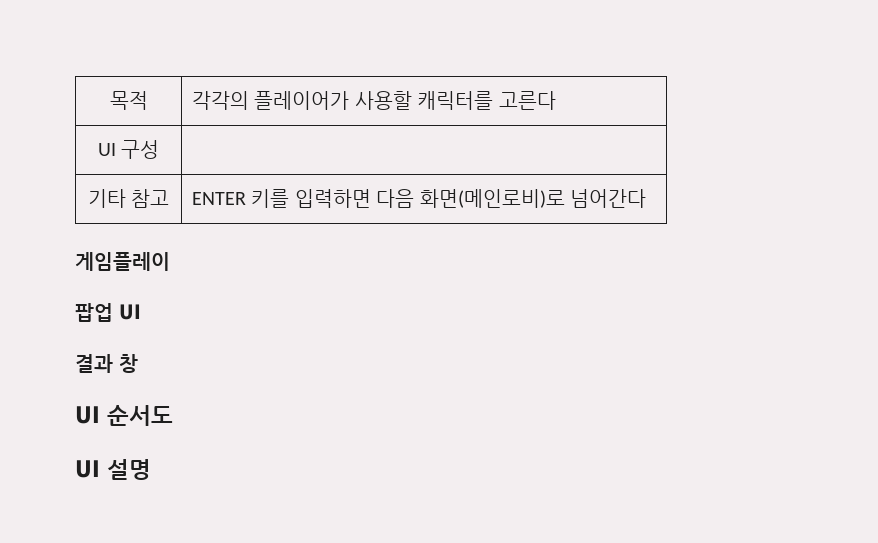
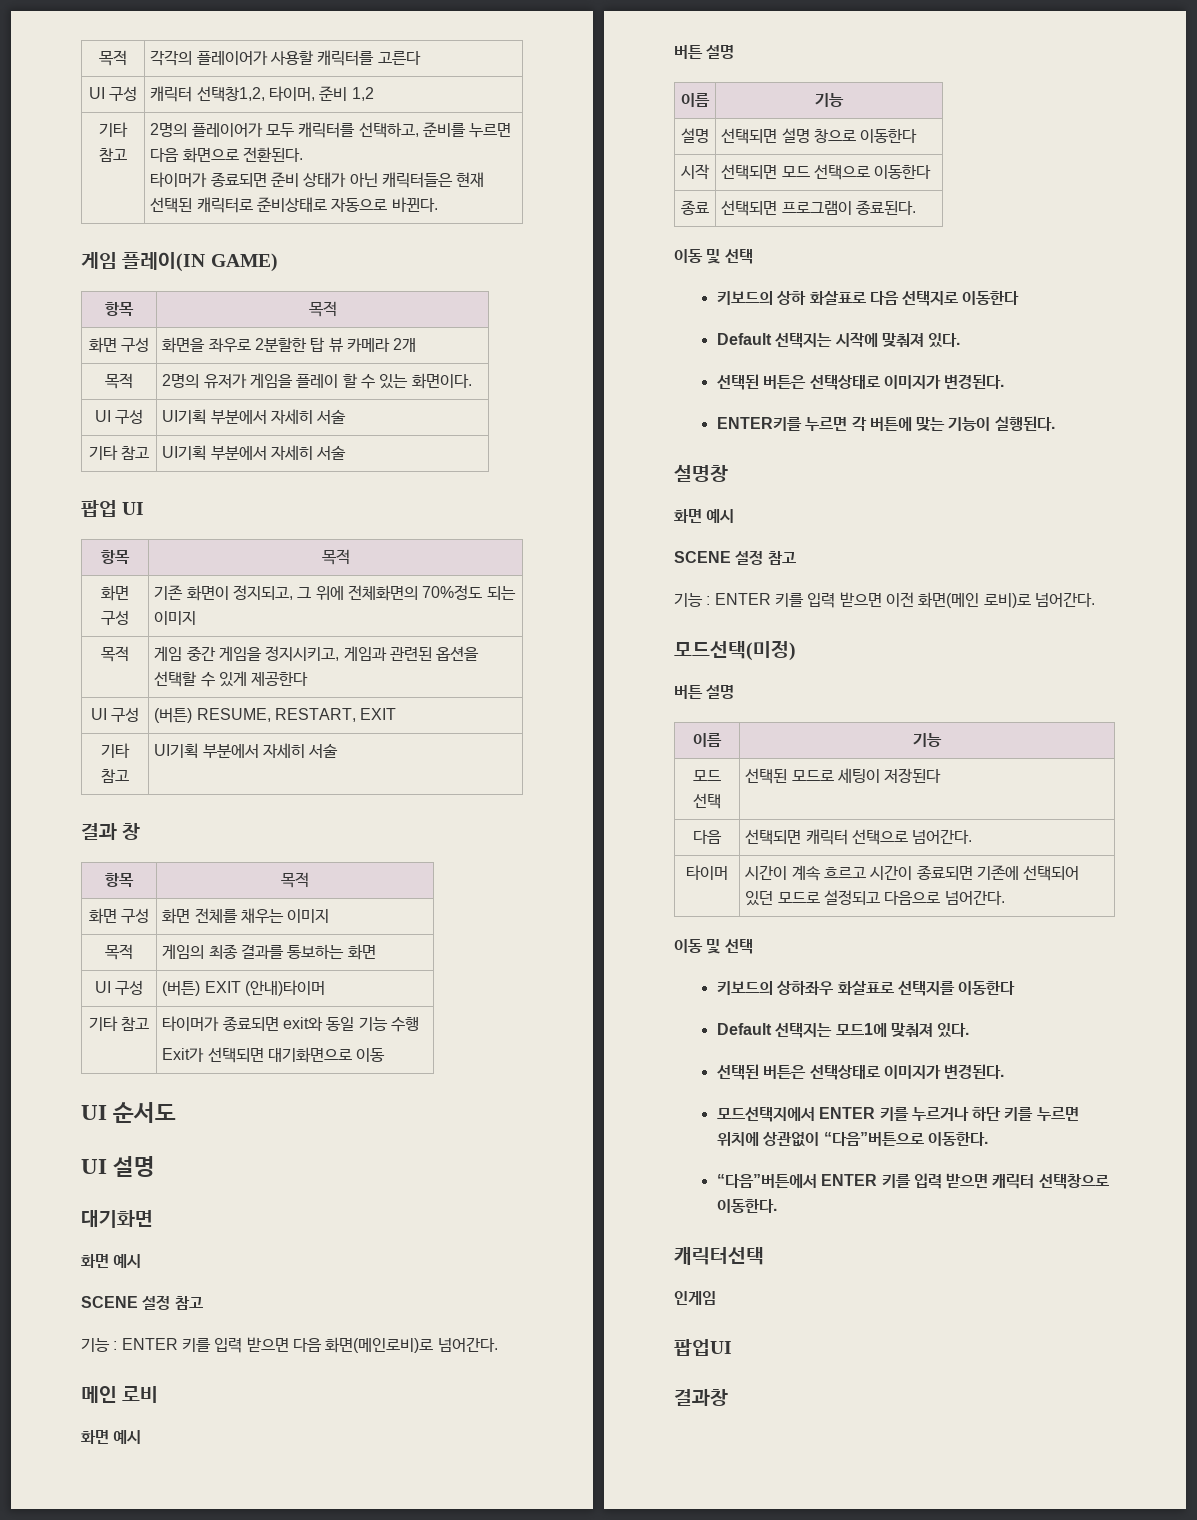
[87,189,170,208] [192,189,647,208] [75,252,170,271] [75,303,141,322] [75,354,138,373] [75,405,173,426] [75,459,151,480] // 기타 참고 | ENTER 키를 입력하면 다음 화면(메인로비)로 넘어간다 // 게임플레이 // 팝업 UI // 결과 창 // UI 순서도 // UI 설명 -> [150,86,374,102] [99,122,128,137] [99,148,127,162] [150,122,512,138] [150,147,304,163] [150,172,485,188] [150,197,438,213] [81,252,278,272] [105,302,134,316] [308,301,337,317] [88,337,150,353] [162,337,417,353] [105,373,133,389] [162,373,472,389] [94,409,144,424] [162,409,347,424] [88,445,150,460] [162,445,347,460] [81,500,145,517] [101,550,130,564] [321,549,350,565] [101,585,129,601] [101,610,129,625] [154,585,516,601] [154,611,197,625] [101,646,129,662] [154,646,480,661] [154,671,309,687] [90,707,140,722] [154,708,397,723] [101,743,130,758] [101,769,129,783] [154,743,339,758] [81,823,141,840] [105,873,134,887] [281,872,309,888] [88,908,150,924] [162,908,330,924] [105,944,133,960] [162,944,376,960] [94,980,144,995] [162,980,326,996] [88,1016,150,1031] [162,1016,420,1032] [162,1047,386,1063] [81,1102,177,1123] [81,1156,156,1177] [81,1210,153,1228] [81,1254,142,1268] [81,1295,203,1310] [81,1337,498,1353] [81,1386,159,1403] [81,1430,142,1444] [674,45,735,59] [681,93,710,107] [815,93,844,107] [681,128,709,143] [721,128,918,144] [681,164,710,180] [721,164,932,180] [681,200,709,215] [721,200,917,216] [674,249,753,264] [716,291,1020,306] [716,332,961,348] [716,374,1005,390] [716,416,1055,431] [674,464,728,482] [674,509,735,523] [674,550,796,565] [674,592,1095,608] [674,640,796,661] [674,685,735,699] [693,733,722,747] [913,733,942,747] [693,770,721,781] [693,793,721,809] [745,768,942,784] [693,830,722,844] [745,829,973,845] [686,865,728,880] [745,865,1080,881] [745,890,1005,906] [674,939,753,954] [716,981,1016,996] [716,1023,970,1038] [716,1064,1005,1080] [716,1107,1079,1122] [716,1132,988,1147] [716,1173,1109,1189] [716,1199,777,1213] [674,1247,764,1265] [674,1291,716,1305] [674,1339,732,1356] [674,1389,728,1406] 캐릭터 선택창1,2, 타이머, 준비 1,2 // 기타 참고 | 2명의 플레이어가 모두 캐릭터를 선택하고, 준비를 누르면 다음 화면으로 전환된다. // 타이머가 종료되면 준비 상태가 아닌 캐릭터들은 현재 선택된 캐릭터로 준비상태로 자동으로 바뀐다. // 게임 플레이(IN GAME) // 항목 | 목적 // 화면 구성 | 화면을 좌우로 2분할한 탑 뷰 카메라 2개 // 목적 | 2명의 유저가 게임을 플레이 할 수 있는 화면이다. // UI 구성 | UI기획 부분에서 자세히 서술 // 기타 참고 | UI기획 부분에서 자세히 서술 // 팝업 UI // 항목 | 목적 // 화면 구성 | 기존 화면이 정지되고, 그 위에 전체화면의 70%정도 되는 이미지 // 목적 | 게임 중간 게임을 정지시키고, 게임과 관련된 옵션을 선택할 수 있게 제공한다 // UI 구성 | (버튼) RESUME, RESTART, EXIT // 기타 참고 | UI기획 부분에서 자세히 서술 // 결과 창 // 항목 | 목적 // 화면 구성 | 화면 전체를 채우는 이미지 // 목적 | 게임의 최종 결과를 통보하는 화면 // UI 구성 | (버튼) EXIT (안내)타이머 // 기타 참고 | 타이머가 종료되면 exit와 동일 기능 수행 // Exit가 선택되면 대기화면으로 이동 // UI 순서도 // UI 설명 // 대기화면 // 화면 예시 // SCENE 설정 참고 // 기능 : ENTER 키를 입력 받으면 다음 화면(메인로비)로 넘어간다. // 메인 로비 // 화면 예시 // 버튼 설명 // 이름 | 기능 // 설명 | 선택되면 설명 창으로 이동한다 // 시작 | 선택되면 모드 선택으로 이동한다 // 종료 | 선택되면 프로그램이 종료된다. // 이동 및 선택 // 키보드의 상하 화살표로 다음 선택지로 이동한다 // Default 선택지는 시작에 맞춰져 있다. // 선택된 버튼은 선택상태로 이미지가 변경된다. // ENTER키를 누르면 각 버튼에 맞는 기능이 실행된다. // 설명창 // 화면 예시 // SCENE 설정 참고 // 기능 : ENTER 키를 입력 받으면 이전 화면(메인 로비)로 넘어간다. // 모드선택(미정) // 버튼 설명 // 이름 | 기능 // 모드 선택 | 선택된 모드로 세팅이 저장된다 // 다음 | 선택되면 캐릭터 선택으로 넘어간다. // 타이머 | 시간이 계속 흐르고 시간이 종료되면 기존에 선택되어 있던 모드로 설정되고 다음으로 넘어간다. // 이동 및 선택 // 키보드의 상하좌우 화살표로 선택지를 이동한다 // Default 선택지는 모드1에 맞춰져 있다. // 선택된 버튼은 선택상태로 이미지가 변경된다. // 모드선택지에서 ENTER 키를 누르거나 하단 키를 누르면 위치에 상관없이 “다음”버튼으로 이동한다. // “다음”버튼에서 ENTER 키를 입력 받으면 캐릭터 선택창으로 이동한다. // 캐릭터선택 // 인게임 // 팝업UI // 결과창

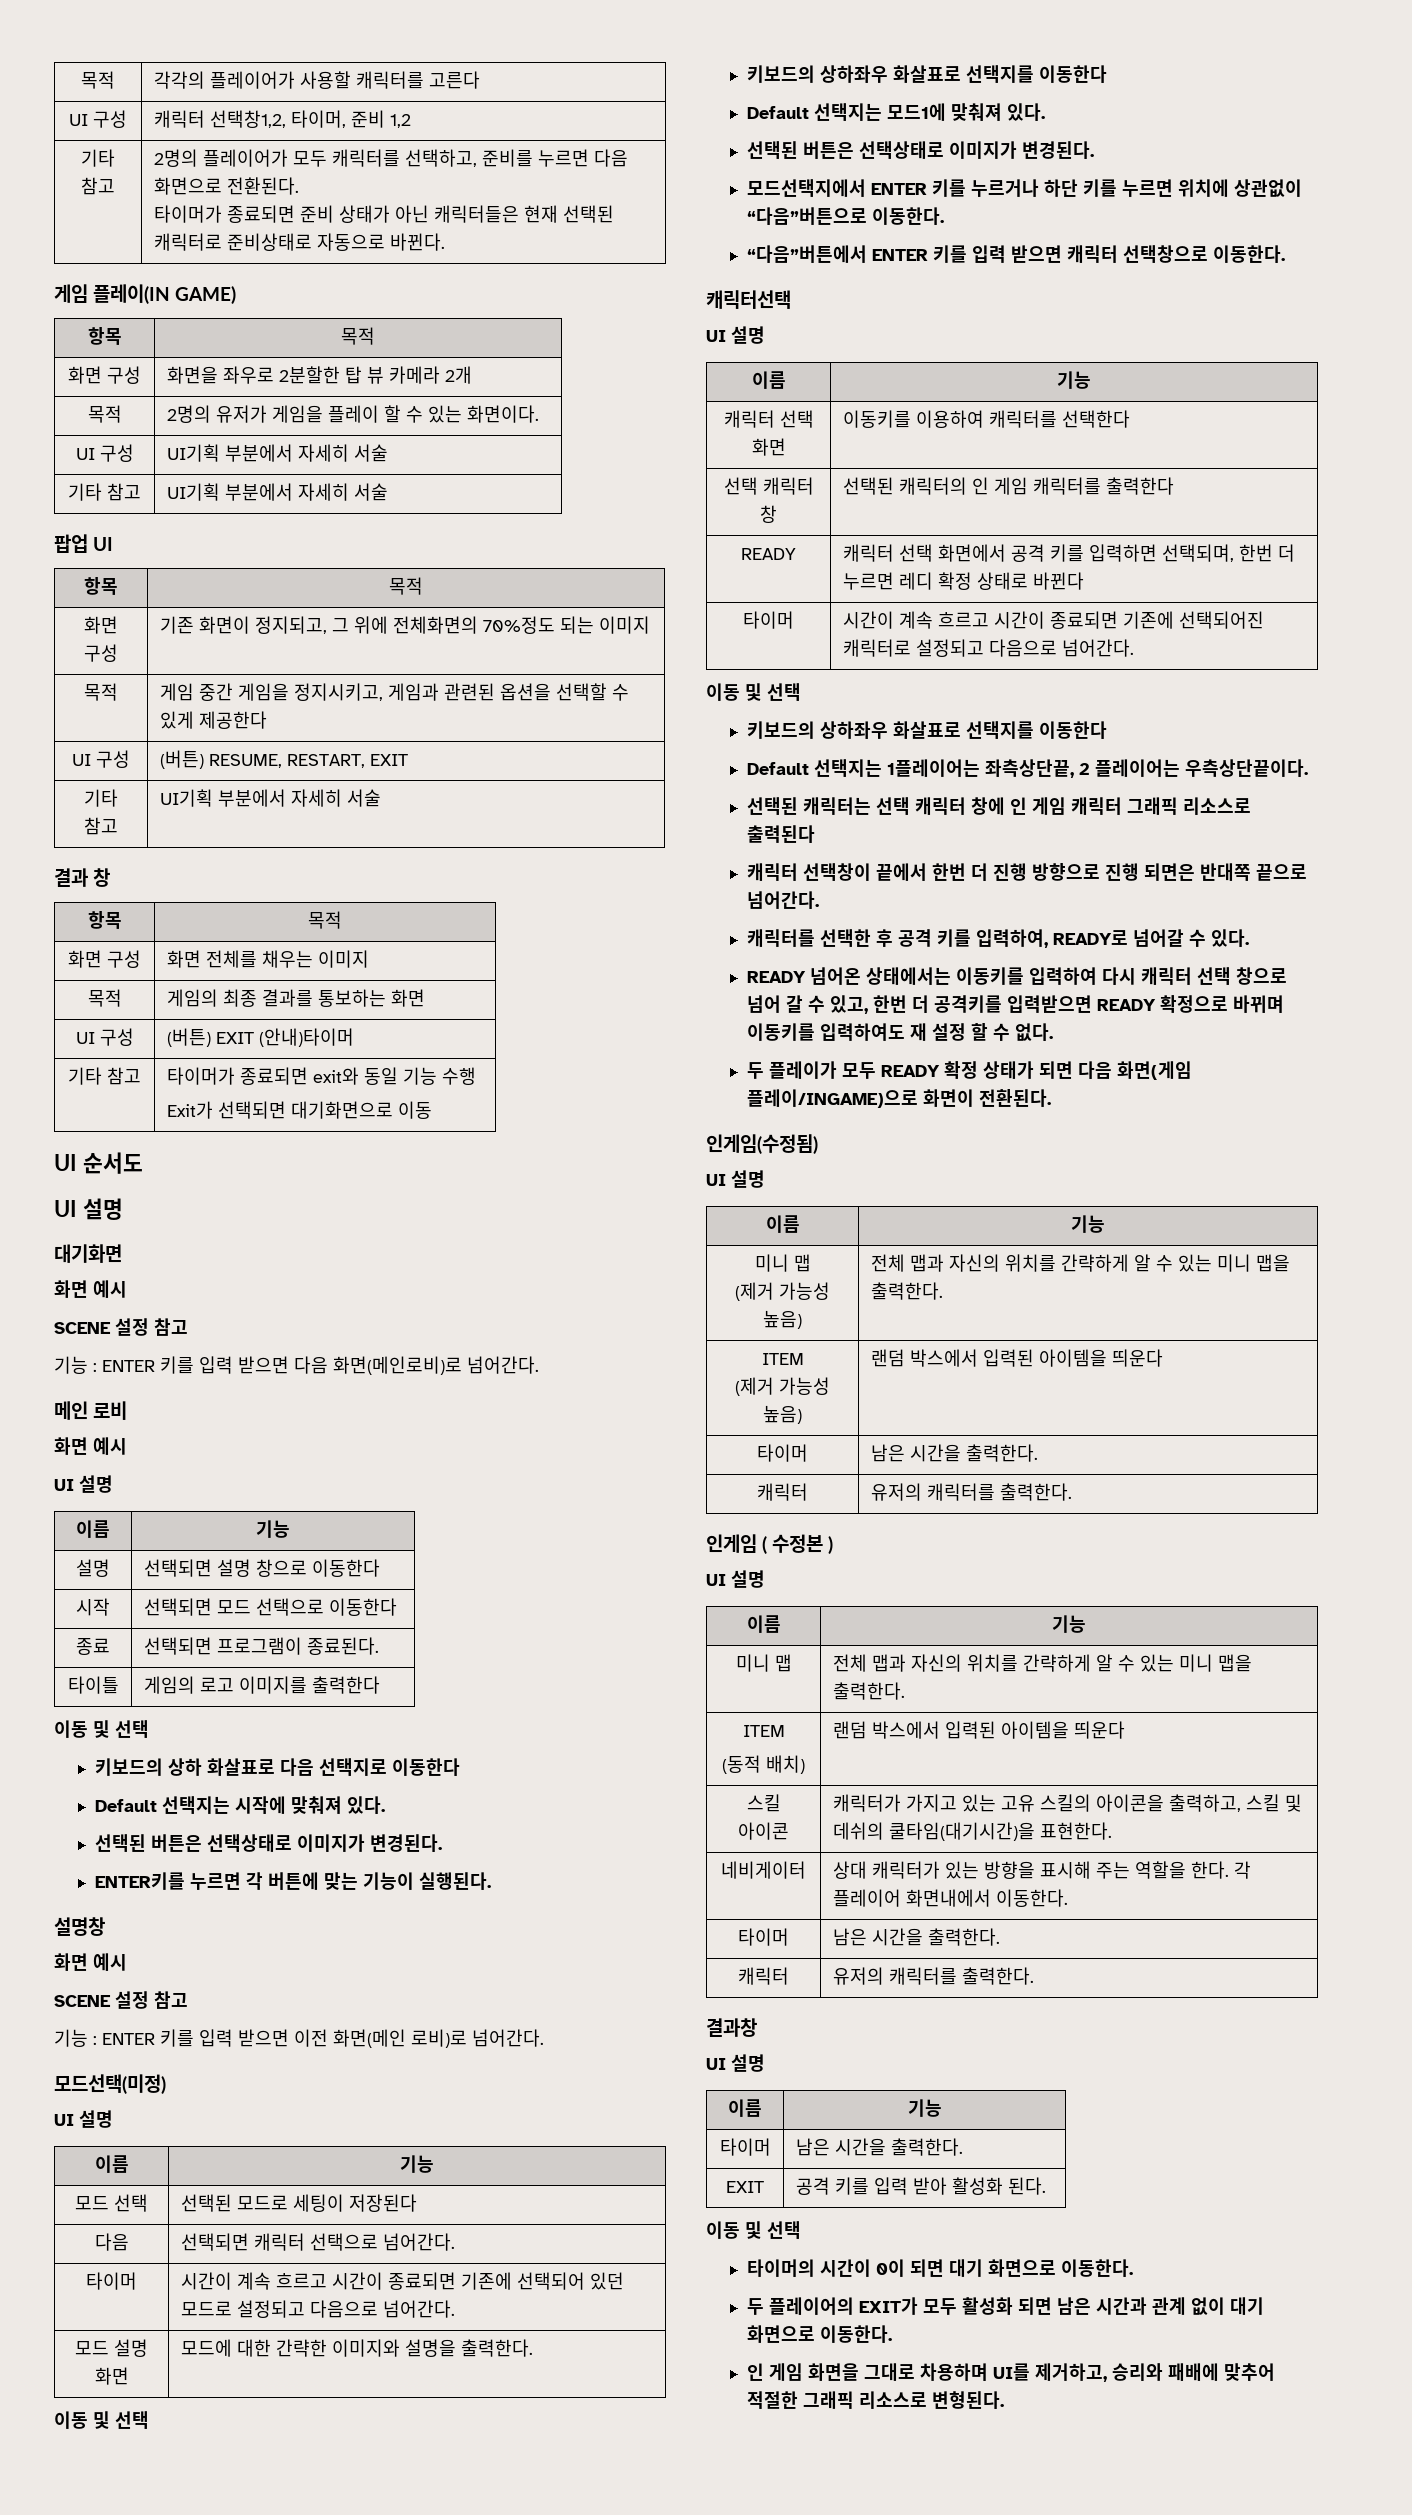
[674,45,703,59] 버튼 -> [54,1479,74,1491] UI
(917, 207) none -> [67,1676,119,1694] [143,1676,380,1694] // 타이틀 | 게임의 로고 이미지를 출력한다
[674,685,703,699] 버튼 -> [54,2114,74,2126] UI
(1005, 897) none -> [75,2339,148,2357] [94,2367,129,2385] [180,2339,533,2357] // 모드 설명 화면 | 모드에 대한 간략한 이미지와 설명을 출력한다.
[674,1291,716,1305] [674,1339,732,1356] [674,1389,728,1406] 인게임 // 팝업UI // 결과창 -> [706,326,765,344] [751,371,786,389] [1057,371,1091,389] [723,410,814,428] [751,438,786,456] [842,410,1130,428] [723,477,814,495] [760,505,777,523] [842,477,1174,495] [741,548,796,560] [842,544,1295,562] [842,572,1084,590] [743,611,794,629] [842,611,1264,629] [842,639,1134,657] [706,683,801,701] [746,721,1107,739] [746,759,1308,778] [746,797,1251,815] [746,825,815,843] [746,863,1307,881] [746,891,819,909] [746,929,1249,948] [746,967,1287,985] [746,995,1284,1014] [746,1023,1053,1041] [746,1061,1192,1080] [746,1089,1051,1108] [706,1134,818,1154] [706,1170,765,1188] [765,1215,800,1233] [1071,1215,1105,1233] [754,1254,811,1272] [735,1282,830,1301] [763,1310,802,1329] [870,1254,1290,1272] [870,1282,943,1300] [761,1353,804,1365] [735,1377,830,1396] [763,1405,802,1424] [870,1349,1163,1367] [757,1444,808,1462] [870,1444,1038,1462] [757,1483,808,1501] [870,1483,1072,1501] [706,1534,834,1554] [706,1570,765,1588] [746,1615,781,1633] [1052,1615,1086,1633] [735,1654,792,1672] [832,1654,1252,1672] [832,1682,905,1700] [742,1725,785,1737] [722,1755,805,1774] [832,1721,1125,1739] [746,1794,781,1812] [738,1822,789,1840] [832,1794,1302,1812] [832,1822,1112,1841] [721,1861,806,1879] [832,1861,1251,1879] [832,1889,1068,1907] [738,1928,789,1946] [832,1928,1000,1946] [738,1967,789,1985] [832,1967,1034,1985] [706,2018,757,2037] [706,2054,765,2072] [728,2099,762,2117] [907,2099,942,2117] [719,2138,771,2156] [795,2138,963,2156] [726,2181,764,2193] [795,2177,1046,2195] [706,2221,801,2239] [746,2259,1133,2277] [746,2297,1264,2315] [746,2325,892,2343] [746,2363,1275,2382] [746,2391,1004,2409] UI 설명 // 이름 | 기능 // 캐릭터 선택 화면 | 이동키를 이용하여 캐릭터를 선택한다 // 선택 캐릭터 창 | 선택된 캐릭터의 인 게임 캐릭터를 출력한다 // READY | 캐릭터 선택 화면에서 공격 키를 입력하면 선택되며, 한번 더 누르면 레디 확정 상태로 바뀐다 // 타이머 | 시간이 계속 흐르고 시간이 종료되면 기존에 선택되어진 캐릭터로 설정되고 다음으로 넘어간다. // 이동 및 선택 // 키보드의 상하좌우 화살표로 선택지를 이동한다 // Default 선택지는 1플레이어는 좌측상단끝, 2 플레이어는 우측상단끝이다. // 선택된 캐릭터는 선택 캐릭터 창에 인 게임 캐릭터 그래픽 리소스로 출력된다 // 캐릭터 선택창이 끝에서 한번 더 진행 방향으로 진행 되면은 반대쪽 끝으로 넘어간다. // 캐릭터를 선택한 후 공격 키를 입력하여, READY로 넘어갈 수 있다. // READY 넘어온 상태에서는 이동키를 입력하여 다시 캐릭터 선택 창으로 넘어 갈 수 있고, 한번 더 공격키를 입력받으면 READY 확정으로 바뀌며 이동키를 입력하여도 재 설정 할 수 없다. // 두 플레이가 모두 READY 확정 상태가 되면 다음 화면(게임 플레이/INGAME)으로 화면이 전환된다. // 인게임(수정됨) // UI 설명 // 이름 | 기능 // 미니 맵 // (제거 가능성 높음) | 전체 맵과 자신의 위치를 간략하게 알 수 있는 미니 맵을 출력한다. // ITEM // (제거 가능성 높음) | 랜덤 박스에서 입력된 아이템을 띄운다 // 타이머 | 남은 시간을 출력한다. // 캐릭터 | 유저의 캐릭터를 출력한다. // 인게임 ( 수정본 ) // UI 설명 // 이름 | 기능 // 미니 맵 | 전체 맵과 자신의 위치를 간략하게 알 수 있는 미니 맵을 출력한다. // ITEM // (동적 배치) | 랜덤 박스에서 입력된 아이템을 띄운다 // 스킬 아이콘 | 캐릭터가 가지고 있는 고유 스킬의 아이콘을 출력하고, 스킬 및 데쉬의 쿨타임(대기시간)을 표현한다. // 네비게이터 | 상대 캐릭터가 있는 방향을 표시해 주는 역할을 한다. 각 플레이어 화면내에서 이동한다. // 타이머 | 남은 시간을 출력한다. // 캐릭터 | 유저의 캐릭터를 출력한다. // 결과창 // UI 설명 // 이름 | 기능 // 타이머 | 남은 시간을 출력한다. // EXIT | 공격 키를 입력 받아 활성화 된다. // 이동 및 선택 // 타이머의 시간이 0이 되면 대기 화면으로 이동한다. // 두 플레이어의 EXIT가 모두 활성화 되면 남은 시간과 관계 없이 대기 화면으로 이동한다. // 인 게임 화면을 그대로 차용하며 UI를 제거하고, 승리와 패배에 맞추어 적절한 그래픽 리소스로 변형된다.

